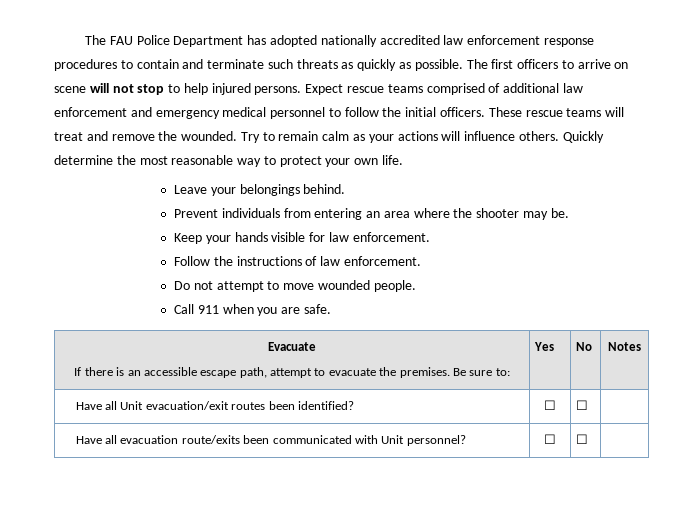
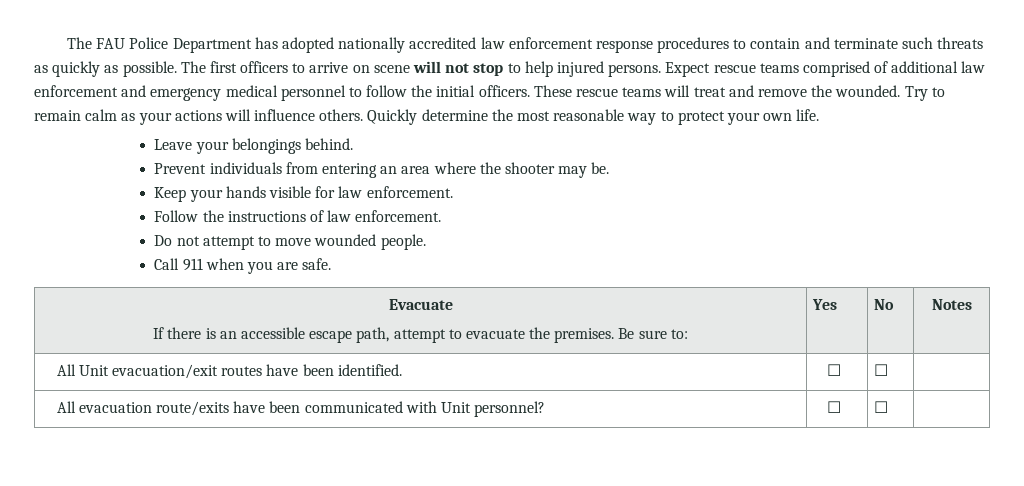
[75,401,118,410] Have all -> [56,364,76,376] All
[268,401,354,410] been identified? -> [266,364,402,376] have been identified.
[75,435,118,444] Have all -> [56,401,76,413] All
(240, 439) none -> [233,401,266,413] have

